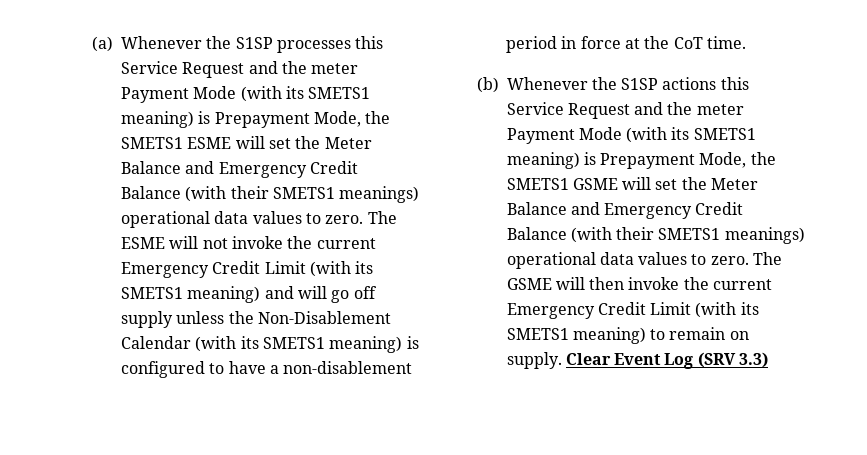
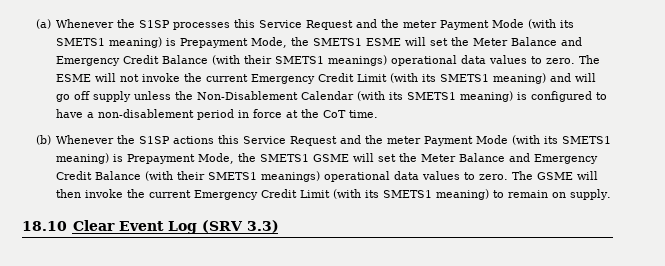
(562, 360) none -> [22,221,67,231] // 18.10

